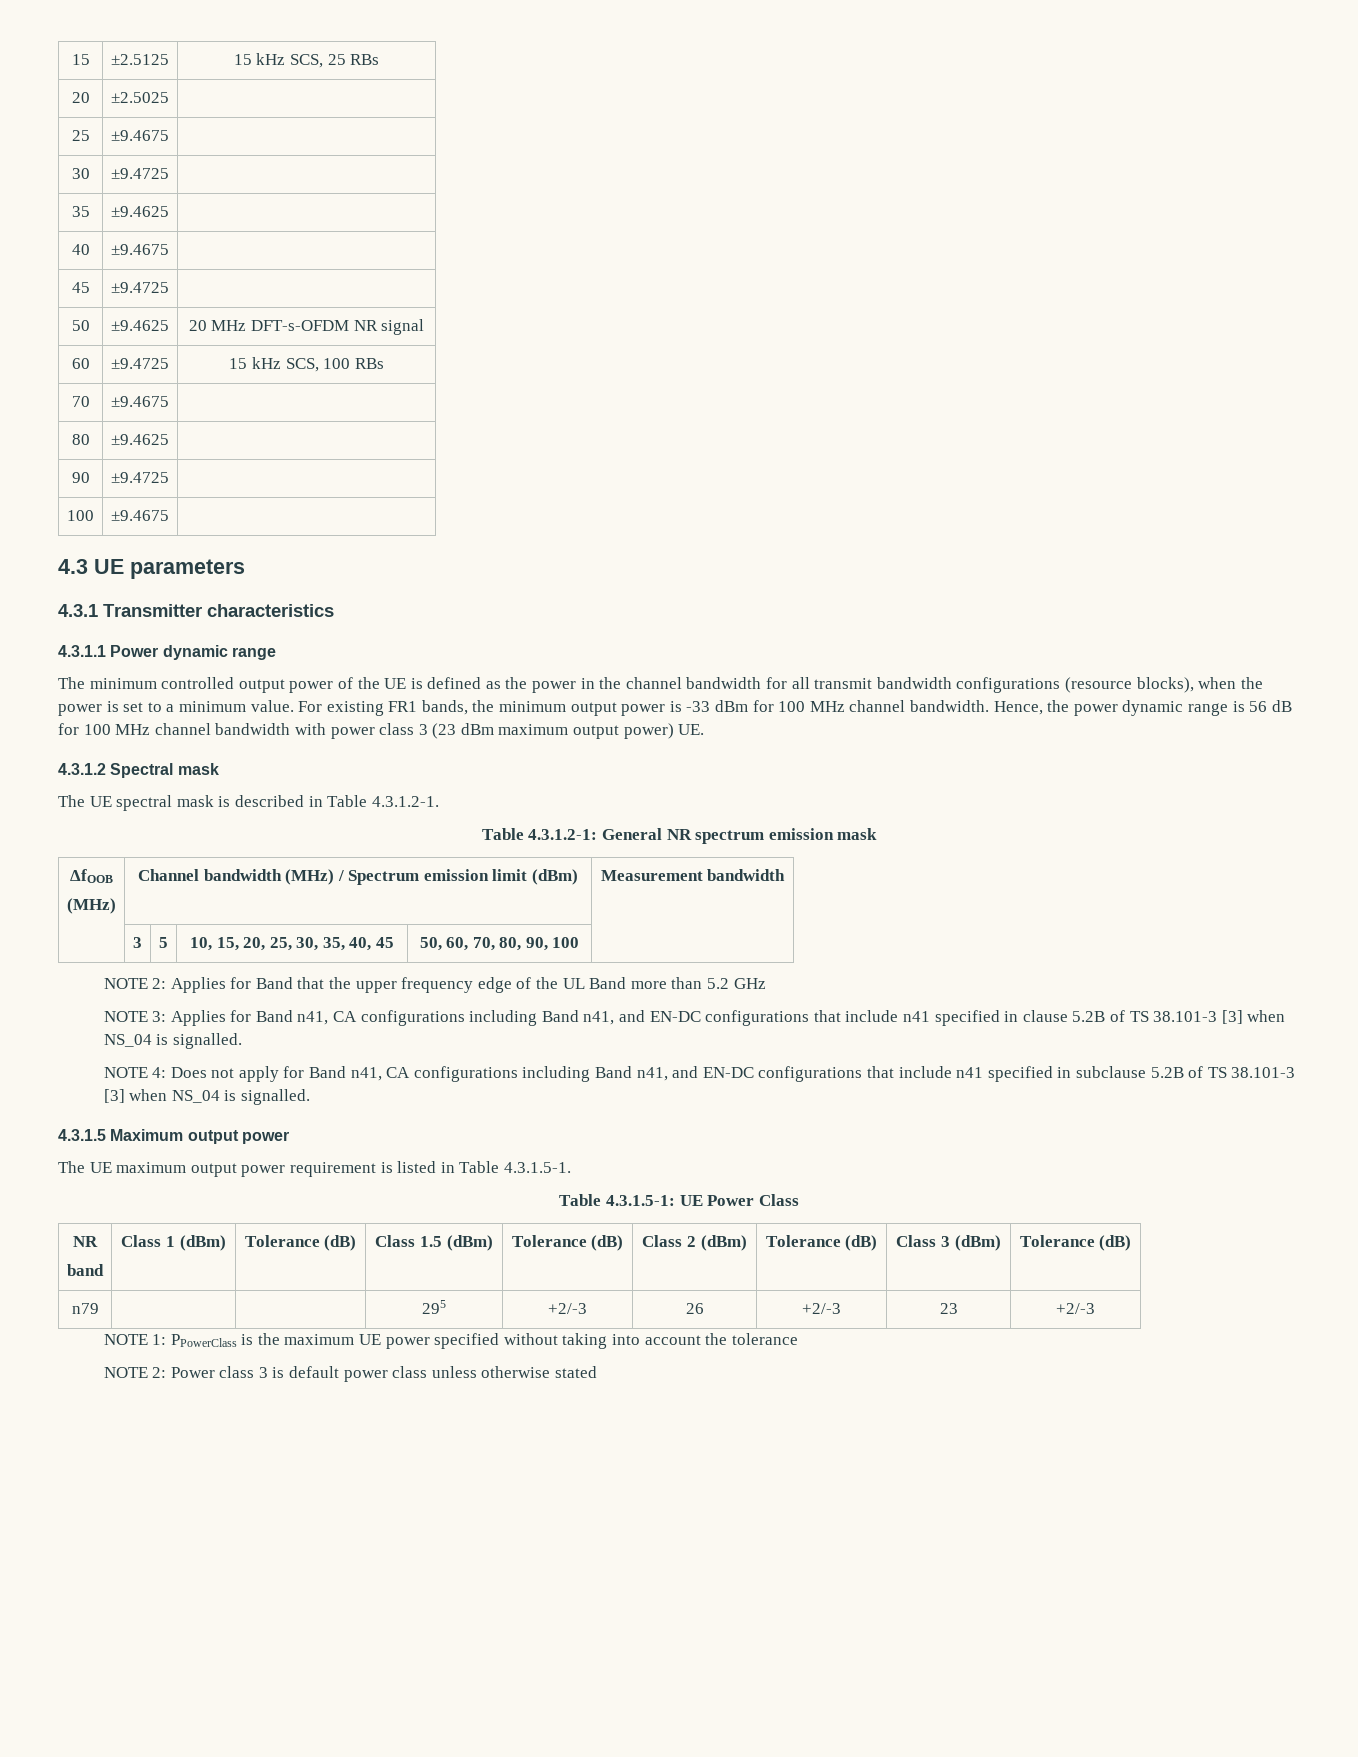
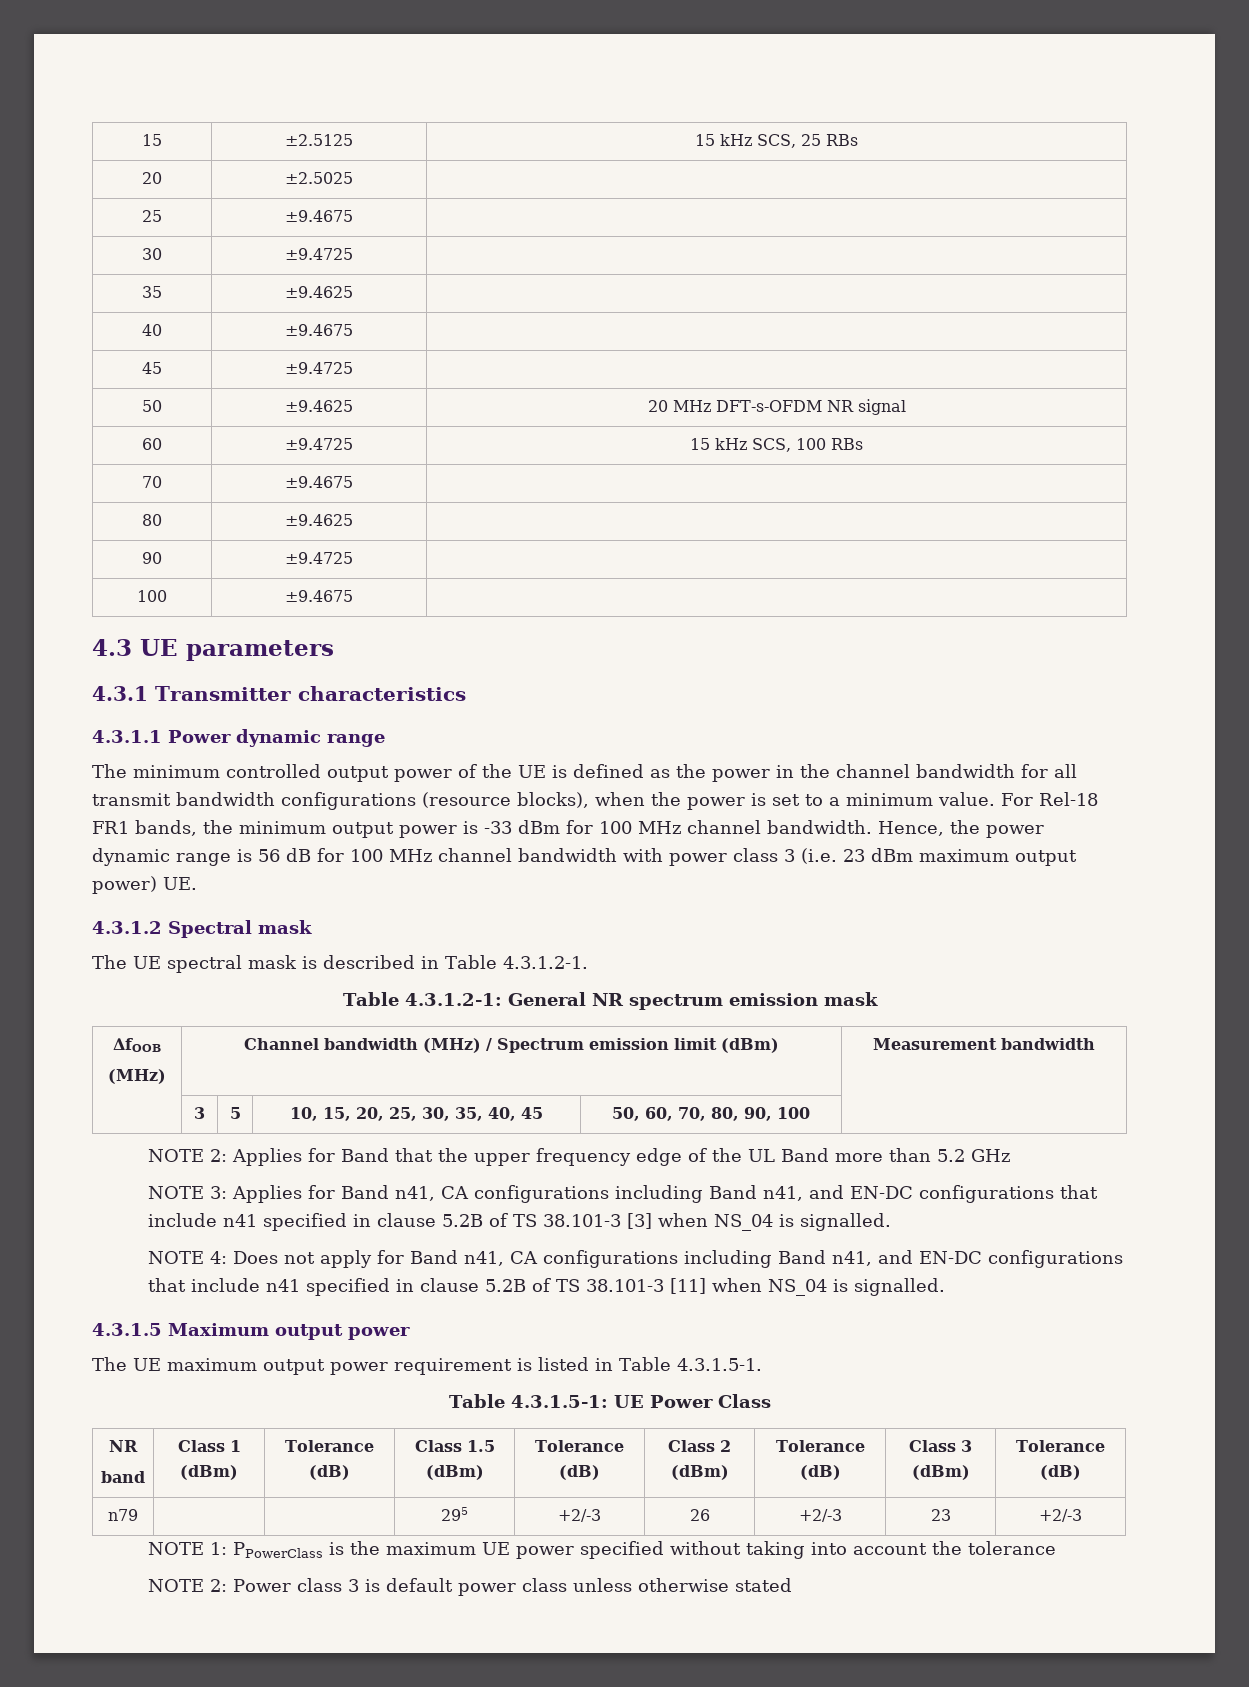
[326,701,384,716] existing -> [1038,792,1098,806] Rel-18
[432,723,457,739] (23 -> [801,848,865,864] (i.e. 23
[1075,1066,1296,1078] [103,1089,125,1103] subclause 5.2B of TS 38.101-3 [3] -> [420,1278,707,1294] clause 5.2B of TS 38.101-3 [11]

